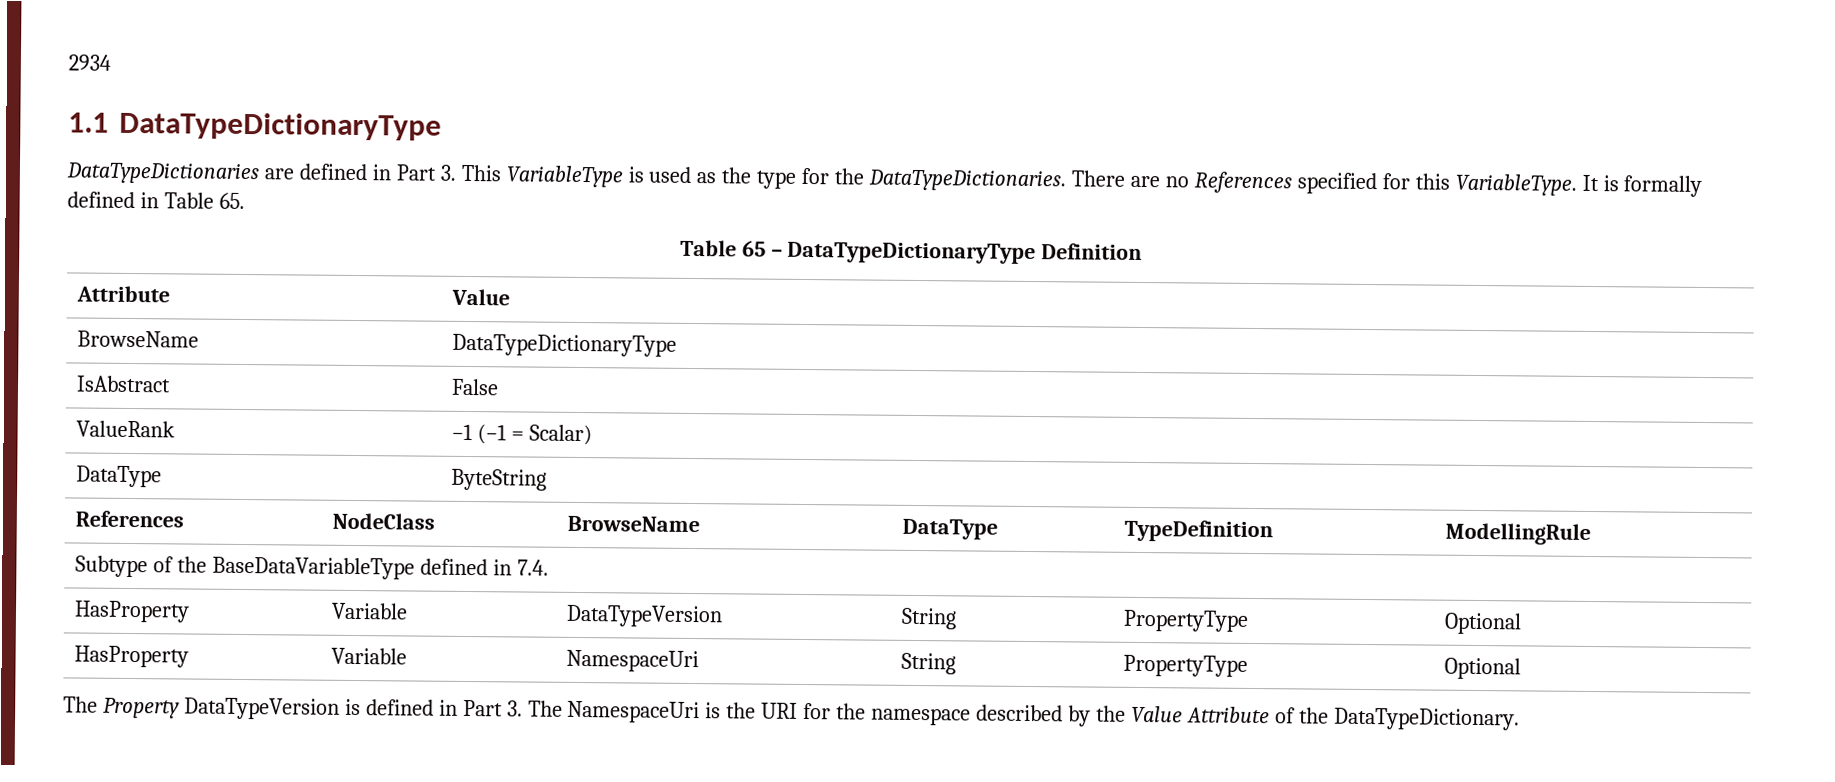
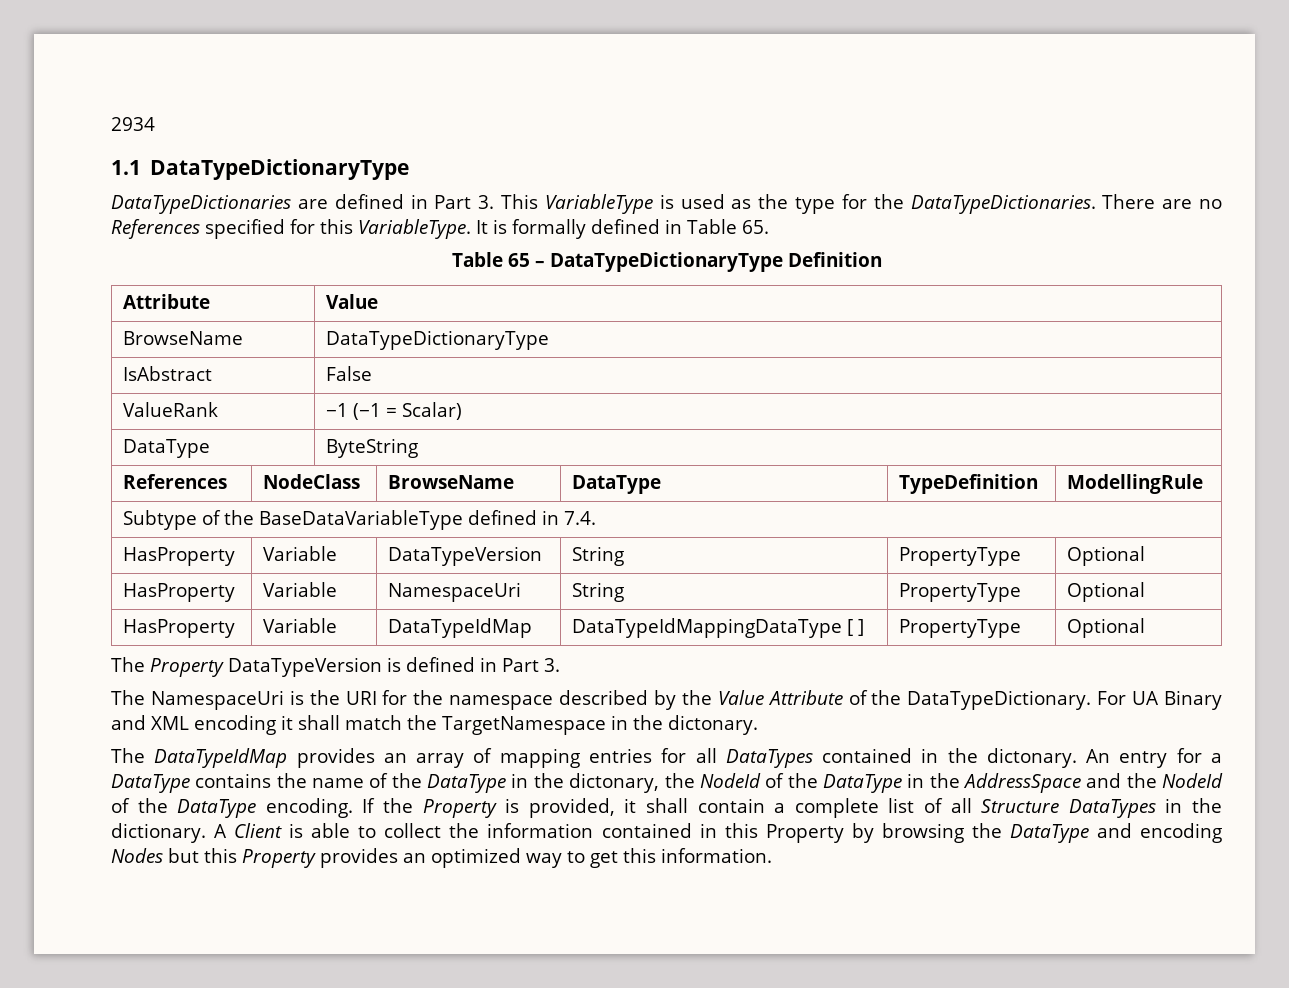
(1522, 668) none -> [123,619,236,638] [263,618,338,633] [388,618,533,638] [572,618,865,638] [899,619,1022,638] [1067,618,1146,638] // HasProperty | Variable | DataTypeIdMap | DataTypeIdMappingDataType [ ] | PropertyType | Optional
(523, 708) none -> (560, 665) //
(1520, 719) none -> [1097,690,1222,710] [111,715,758,735] [111,748,1222,768] [111,773,1223,793] [111,798,1222,818] [111,823,1222,843] [111,848,772,868] For UA Binary and XML encoding it shall match the TargetNamespace in the dictonary. // The DataTypeIdMap provides an array of mapping entries for all DataTypes contained in the dictonary. An entry for a DataType contains the name of the DataType in the dictonary, the NodeId of the DataType in the AddressSpace and the NodeId of the DataType encoding. If the Property is provided, it shall contain a complete list of all Structure DataTypes in the dictionary. A Client is able to collect the information contained in this Property by browsing the DataType and encoding Nodes but this Property provides an optimized way to get this information.

